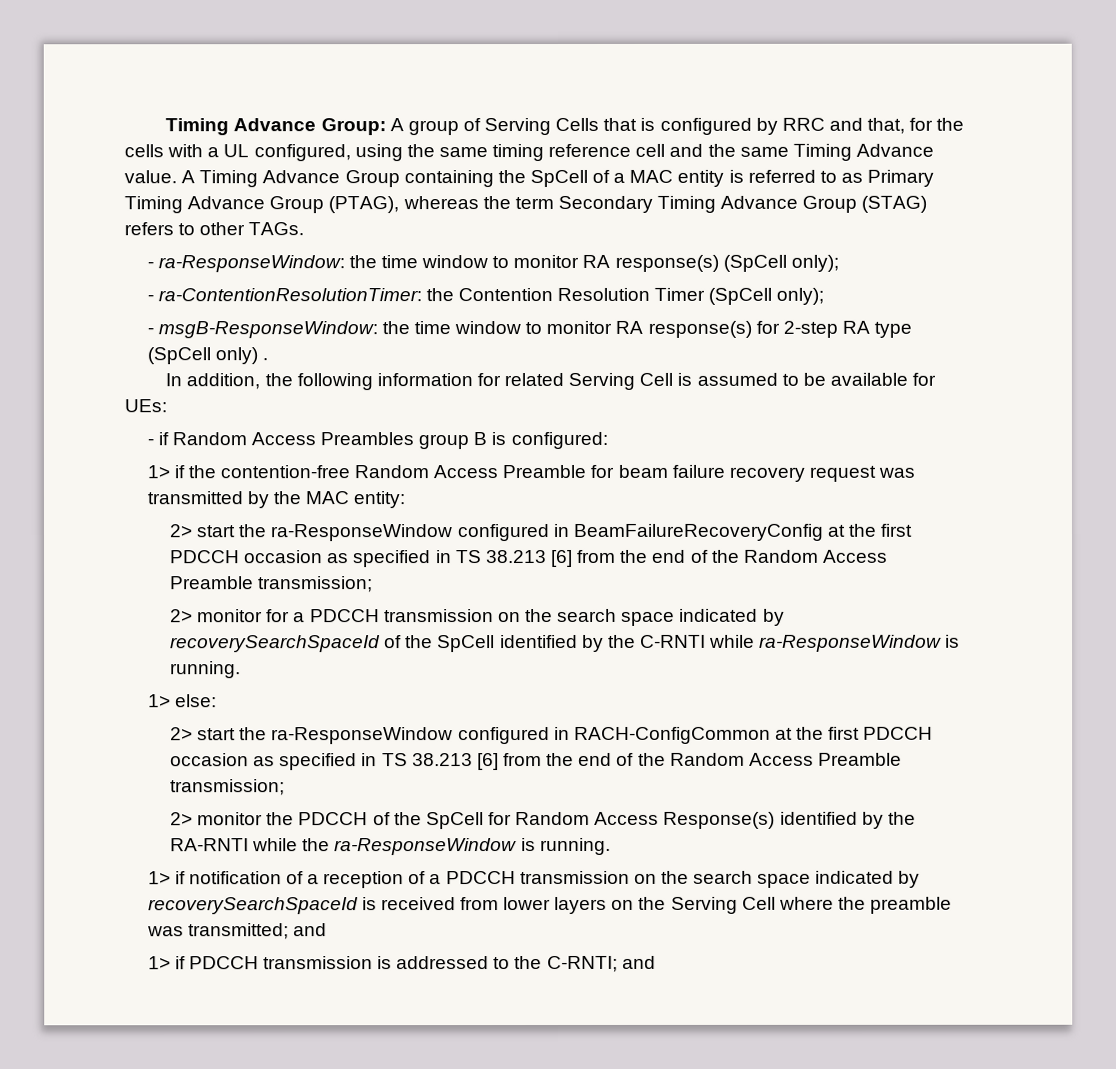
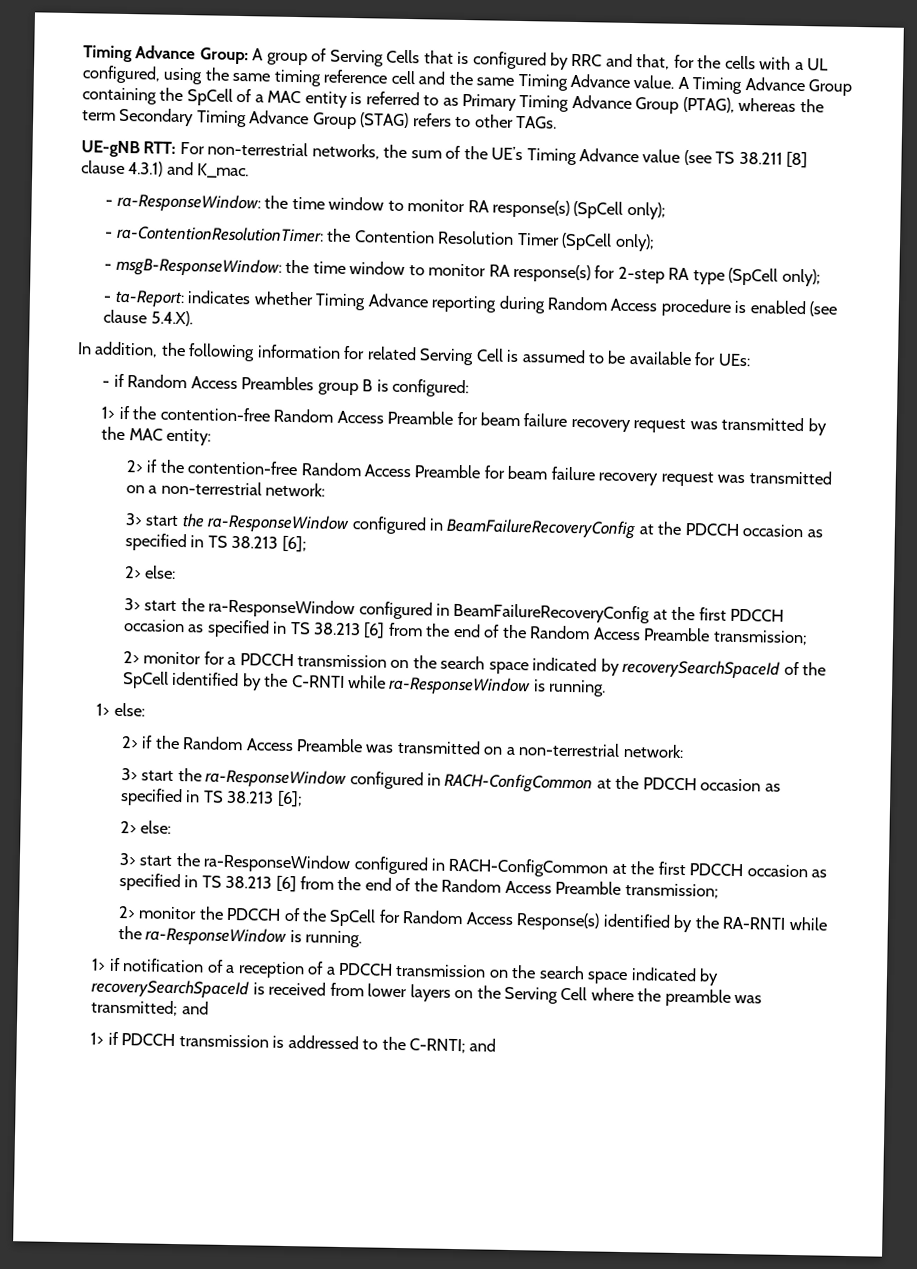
(305, 229) none -> [81,140,809,169] [81,160,250,179] // UE-gNB RTT: For non-terrestrial networks, the sum of the UE’s Timing Advance value (see TS 38.211 [8] clause 4.3.1) and K_mac.
[214,347,268,365] only) . -> [781,268,821,287] [103,289,838,317] [103,309,193,327] only); // - ta-Report: indicates whether Timing Advance reporting during Random Access procedure is enabled (see clause 5.4.X).
(194, 531) none -> [146,459,832,487] [125,480,326,497] [124,513,823,540] [124,533,307,553] [123,565,177,579] [123,598,141,611] if the contention-free Random Access Preamble for beam failure recovery request was transmitted on a non-terrestrial network: // 3> start the ra-ResponseWindow configured in BeamFailureRecoveryConfig at the PDCCH occasion as specified in TS 38.213 [6]; // 2> else: // 3>
(194, 734) none -> [141,735,684,759] [120,768,781,794] [119,788,303,808] [119,820,172,834] [118,852,137,866] if the Random Access Preamble was transmitted on a non-terrestrial network: // 3> start the ra-ResponseWindow configured in RACH-ConfigCommon at the PDCCH occasion as specified in TS 38.213 [6]; // 2> else: // 3>

